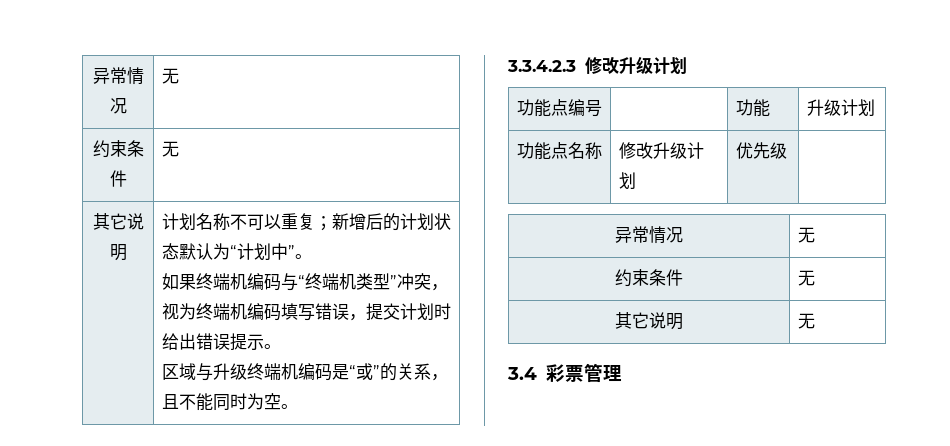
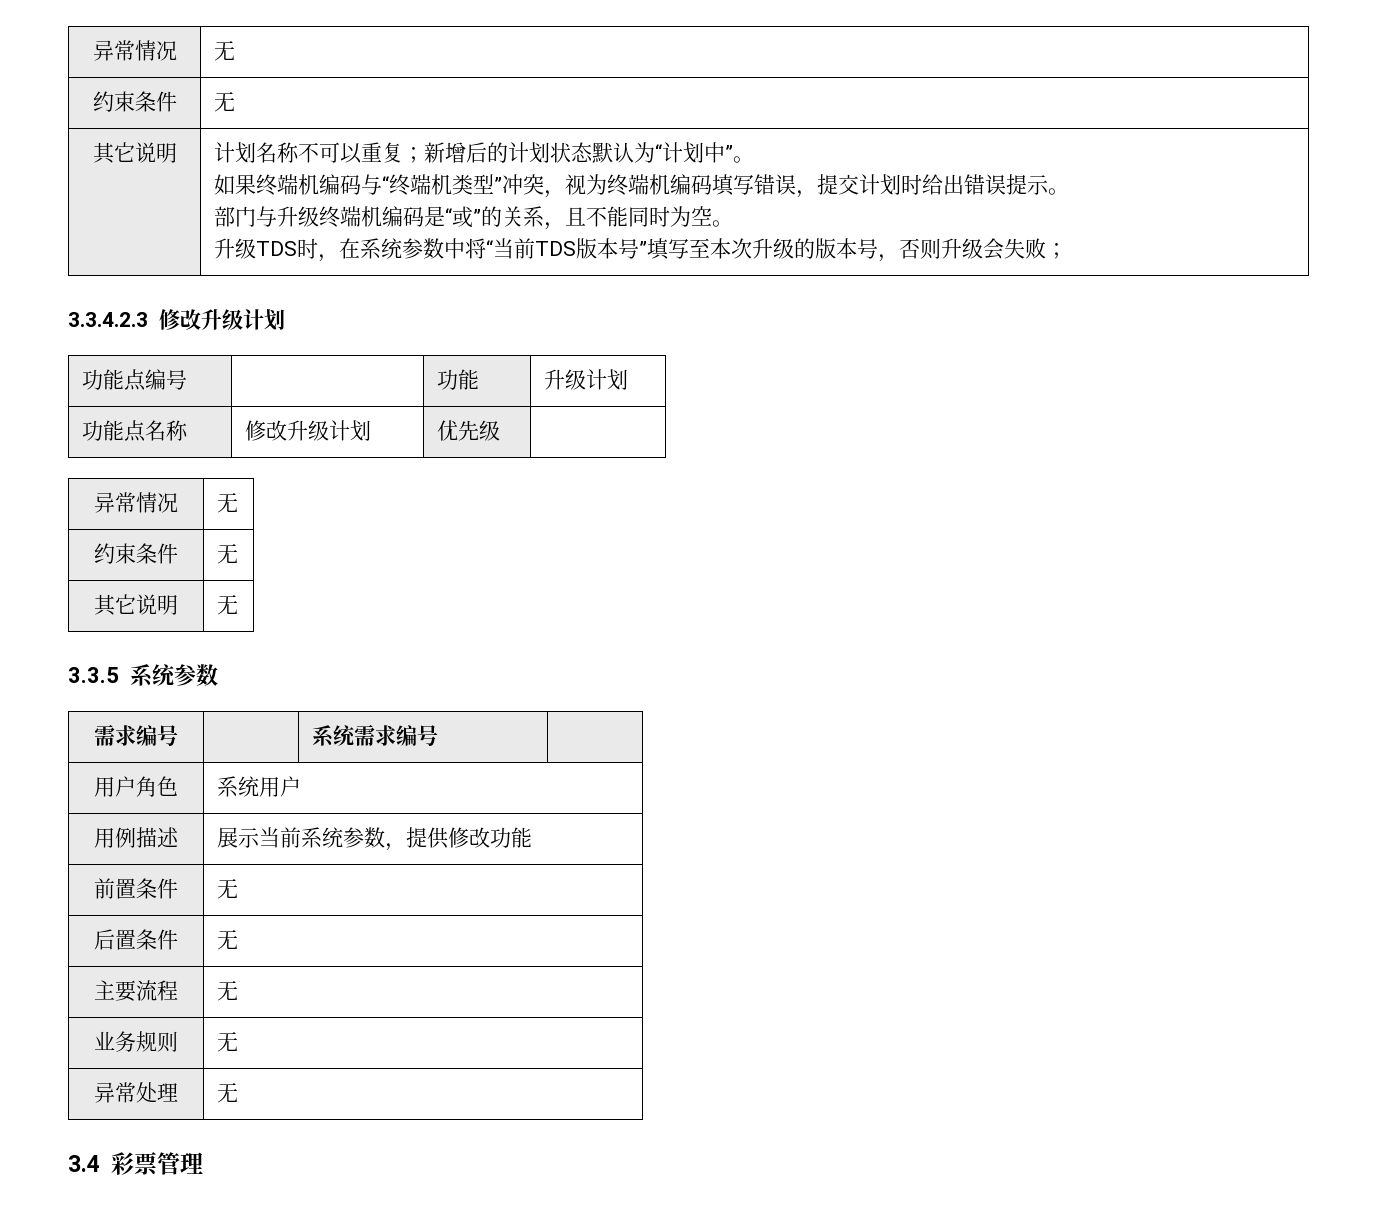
[161,363,196,380] 区域 -> [214,206,257,227] 部门
(298, 406) none -> [214,238,1068,262] // 升级TDS时，在系统参数中将“当前TDS版本号”填写至本次升级的版本号，否则升级会失败；
(815, 321) none -> [68,664,218,687] [94,724,178,746] [312,724,439,747] [94,776,178,797] [217,776,302,797] [94,827,179,848] [217,827,533,851] [94,878,178,899] [217,878,239,899] [94,929,178,950] [217,929,239,950] [94,980,178,1002] [217,980,239,1001] [94,1031,178,1052] [217,1031,239,1052] [94,1082,178,1103] [217,1082,239,1103] // 3.3.5系统参数 // 需求编号 | | 系统需求编号 | // 用户角色 | 系统用户 // 用例描述 | 展示当前系统参数，提供修改功能 // 前置条件 | 无 // 后置条件 | 无 // 主要流程 | 无 // 业务规则 | 无 // 异常处理 | 无

